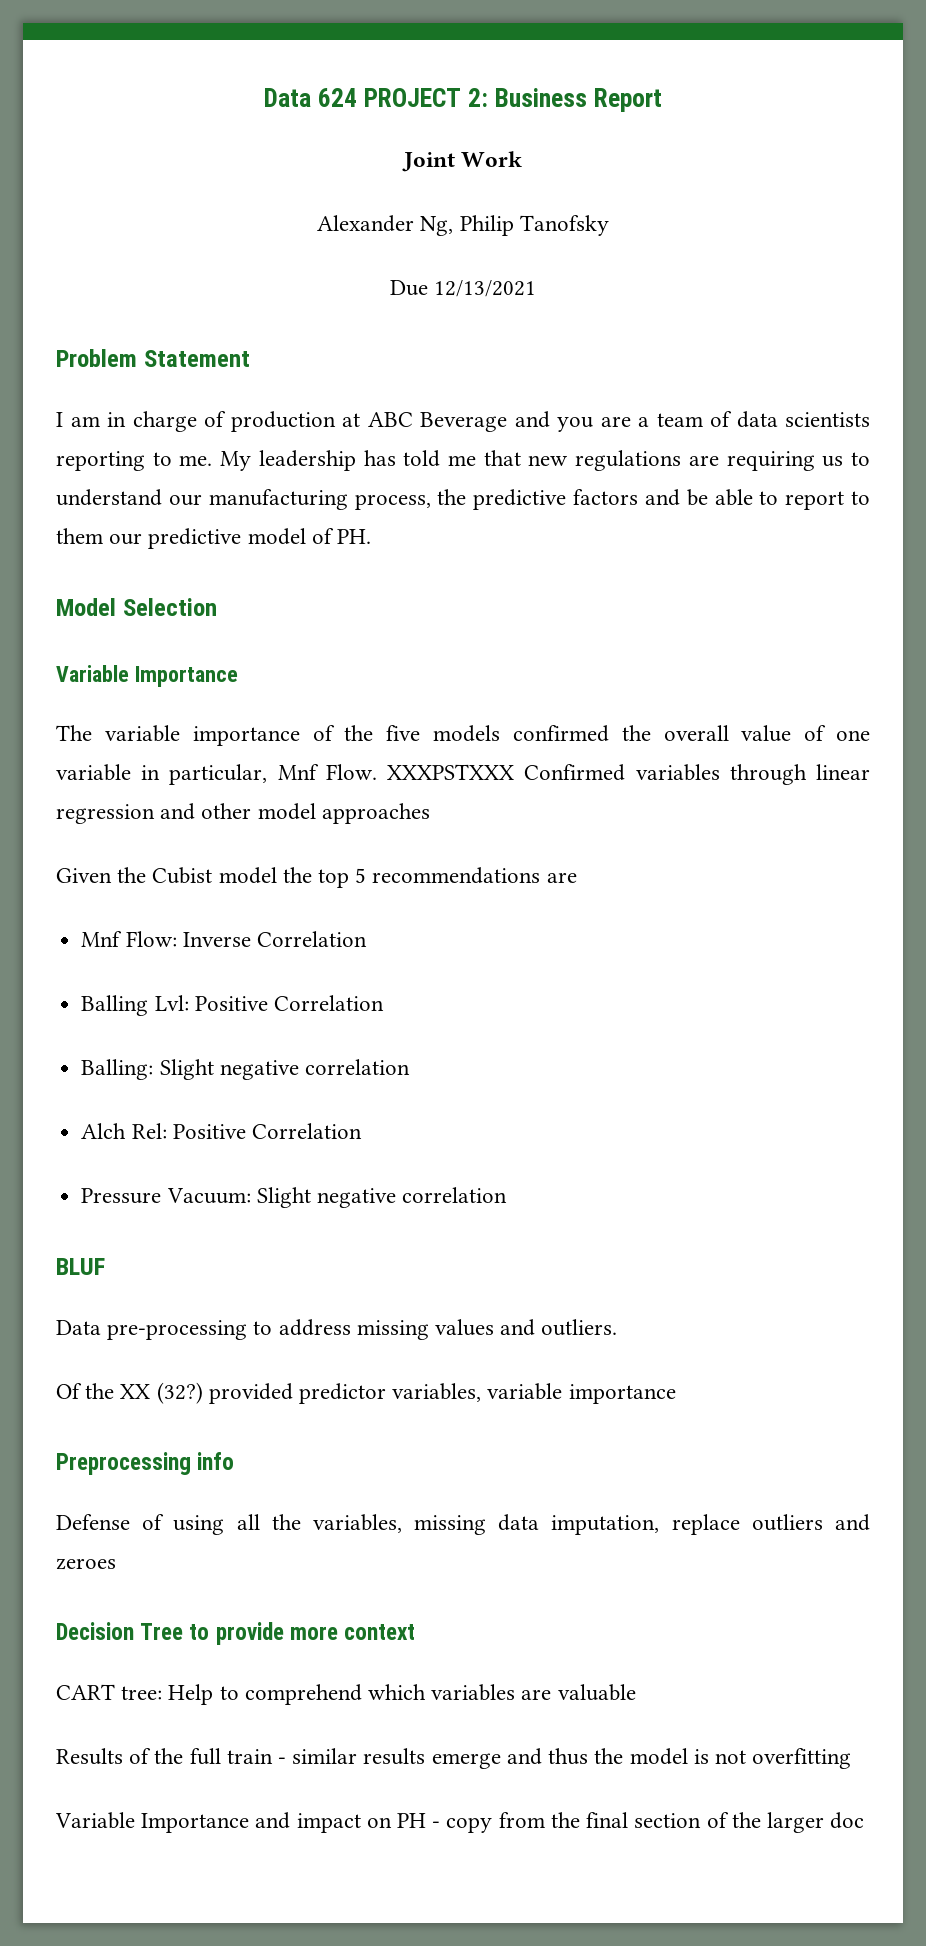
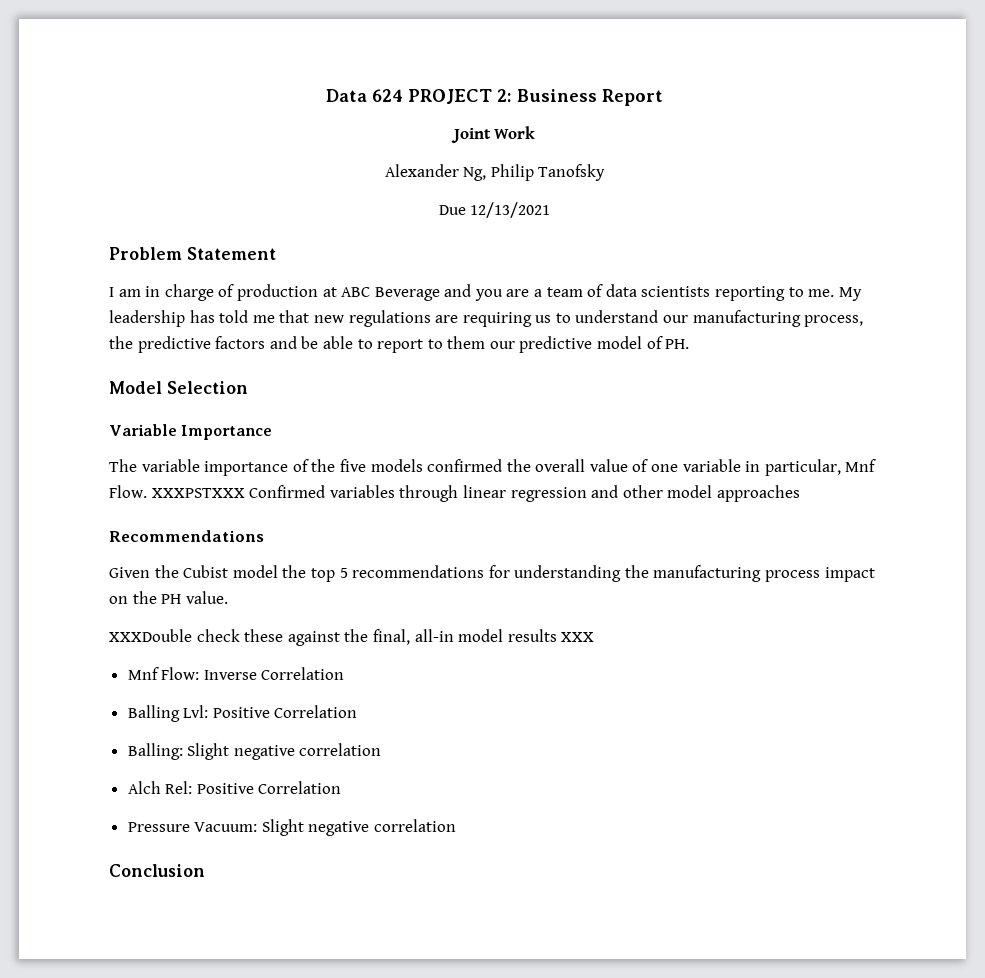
(430, 813) none -> [109,530,264,542] // Recommendations
[546,872,577,883] are -> [488,565,875,582] [109,591,228,604] [109,629,595,646] for understanding the manufacturing process impact on the PH value. // XXXDouble check these against the final, all-in model results XXX
[56,1258,105,1275] [56,1319,618,1340] [56,1382,676,1404] [56,1452,235,1475] [56,1514,870,1535] [56,1558,116,1570] [56,1622,416,1645] [56,1684,636,1705] [56,1748,852,1769] [55,1812,865,1833] BLUF // Data pre-processing to address missing values and outliers. // Of the XX (32?) provided predictor variables, variable importance // Preprocessing info // Defense of using all the variables, missing data imputation, replace outliers and zeroes // Decision Tree to provide more context // CART tree: Help to comprehend which variables are valuable // Results of the full train - similar results emerge and thus the model is not overfitting // Variable Importance and impact on PH - copy from the final section of the larger doc -> [109,864,205,877] Conclusion

